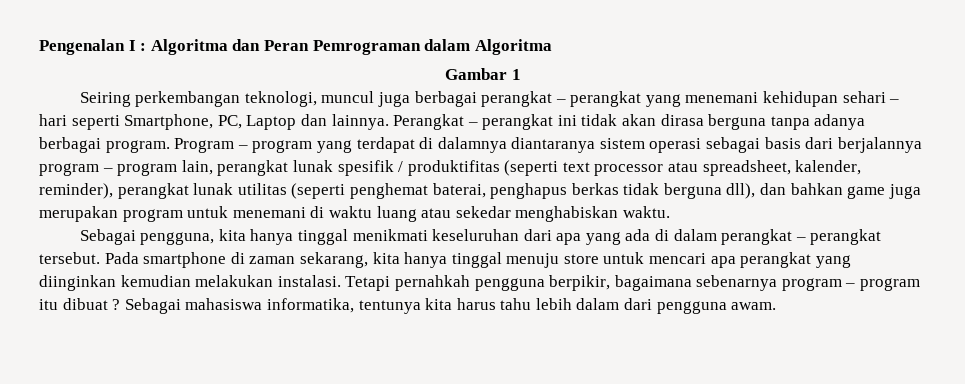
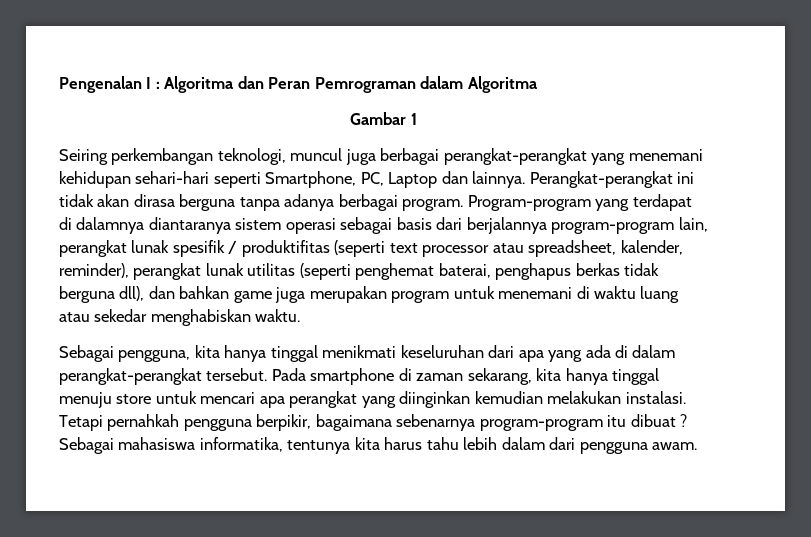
[481,91,900,107] [39,114,67,126] perangkat – perangkat yang menemani kehidupan sehari – hari -> [443,148,703,165] [59,171,210,188] perangkat-perangkat yang menemani kehidupan sehari-hari
[393,114,554,130] Perangkat – perangkat -> [529,171,673,188] Perangkat-perangkat
[174,138,313,153] Program – program -> [467,195,591,211] Program-program
[39,163,178,176] program – program -> [551,222,675,234] program-program
[721,229,882,245] perangkat – perangkat -> [59,368,202,385] perangkat-perangkat
[781,278,921,291] program – program -> [479,419,603,431] program-program

